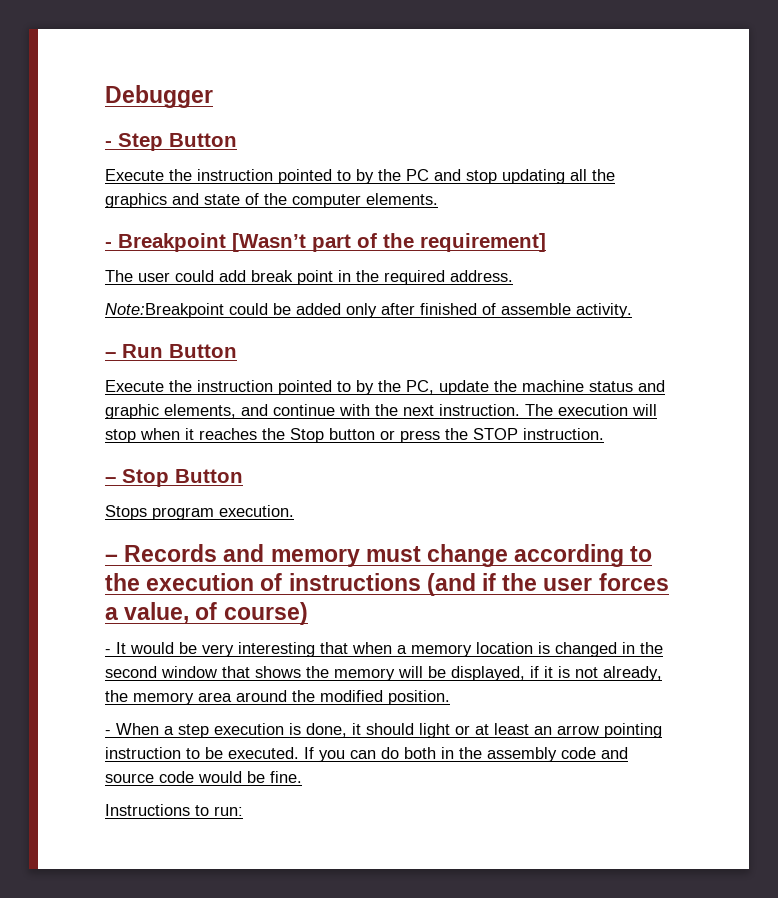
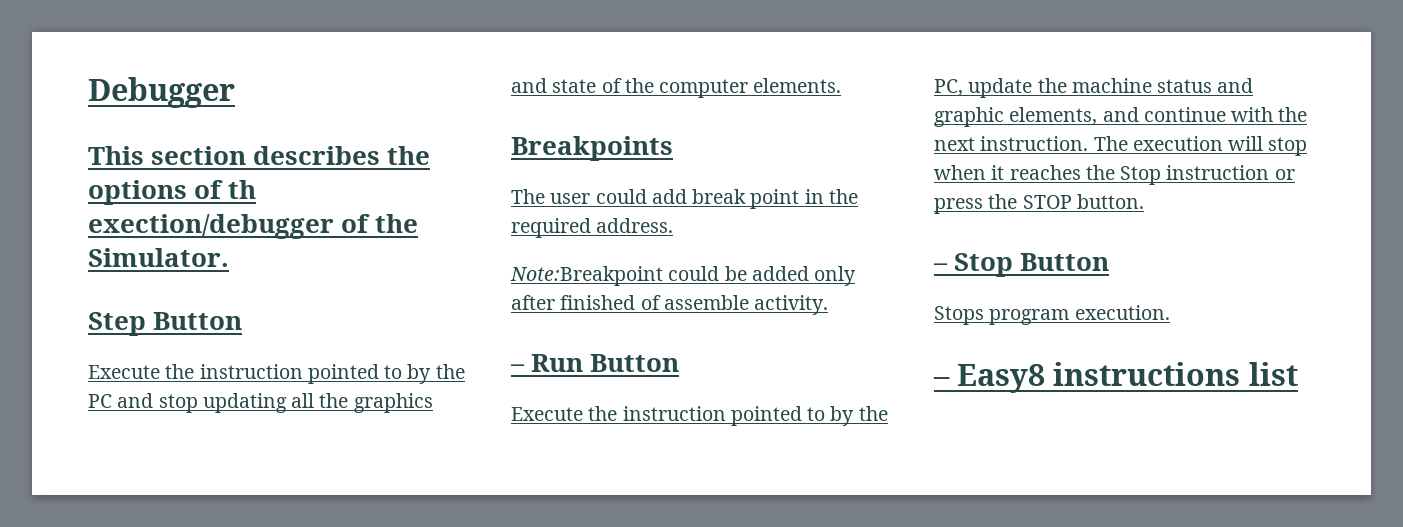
[105,141,112,147] - -> [88,146,431,165] [88,180,257,205] [88,214,419,239] [88,248,229,267] This section describes the options of th exection/debugger of the Simulator. //
[105,233,546,252] - Breakpoint [Wasn’t part of the requirement] -> [511,136,673,161] Breakpoints
[329,428,375,440] button -> [1166,165,1270,180] instruction
[523,428,604,440] instruction. -> [1076,194,1144,209] button.
[124,544,653,567] [105,573,669,596] [105,602,308,625] [105,642,663,657] [105,666,662,681] [105,690,450,705] [105,723,662,738] [105,747,628,762] [105,771,302,783] [105,804,243,816] Records and memory must change according to the execution of instructions (and if the user forces a value, of course) // - It would be very interesting that when a memory location is changed in the second window that shows the memory will be displayed, if it is not already, the memory area around the modified position. // - When a step execution is done, it should light or at least an arrow pointing instruction to be executed. If you can do both in the assembly code and source code would be fine. // Instructions to run: -> [957,362,1298,393] Easy8 instructions list

